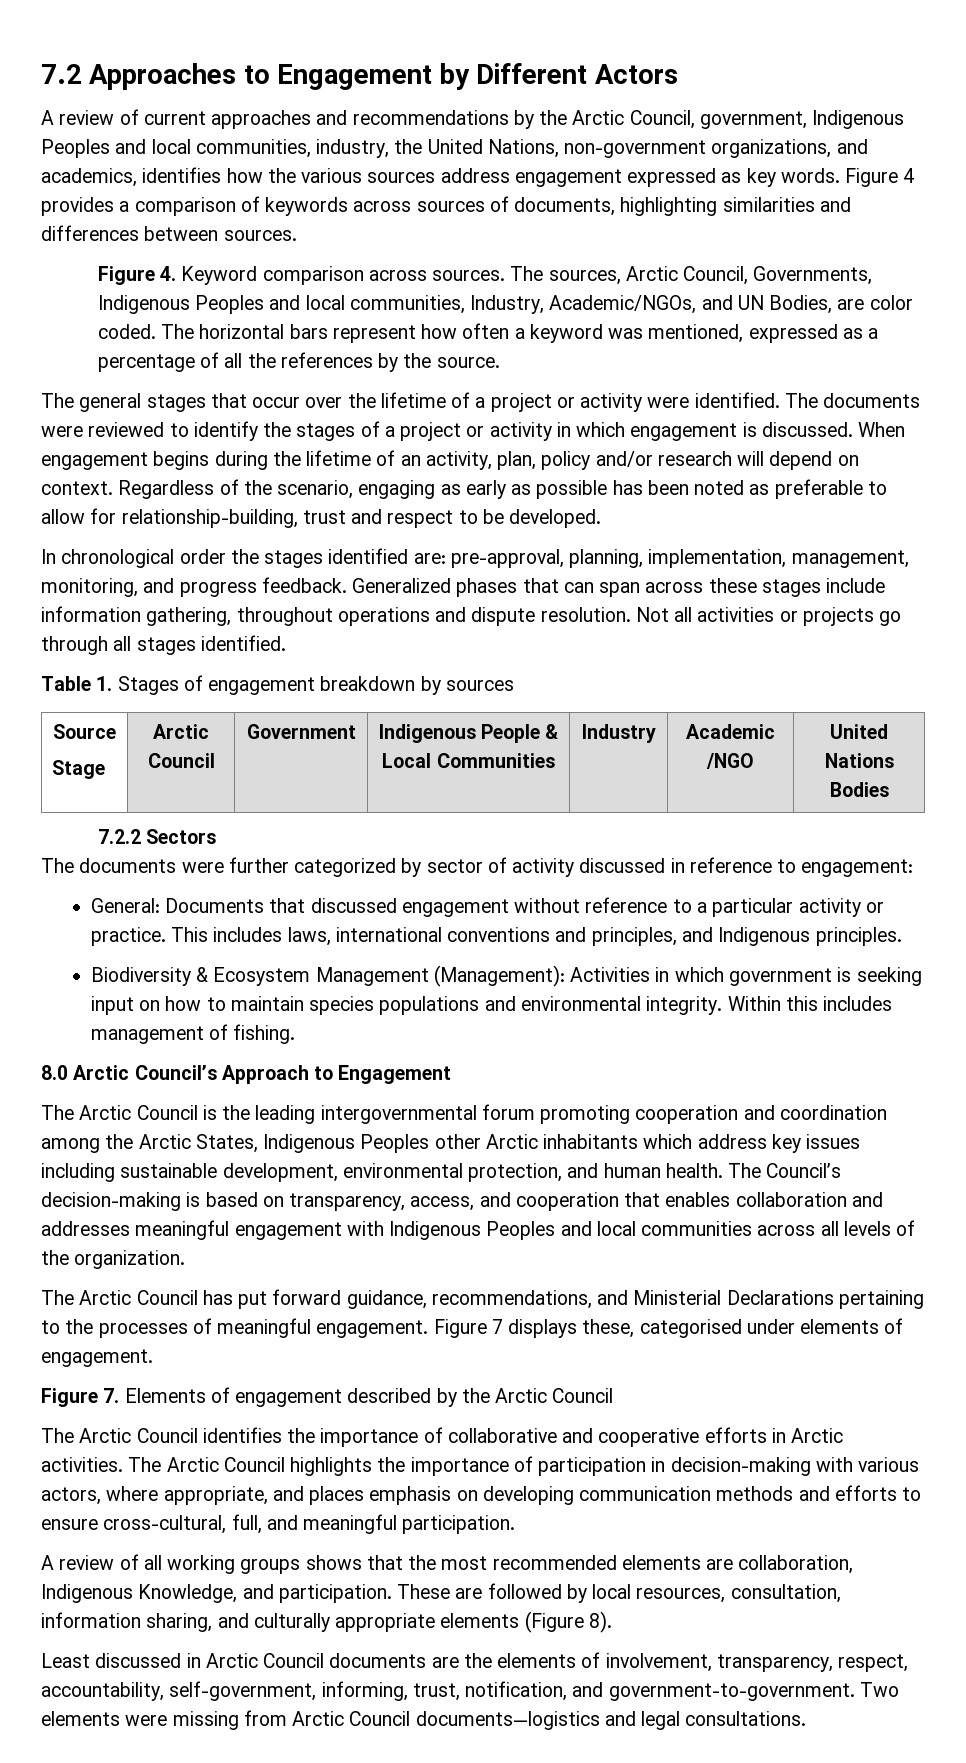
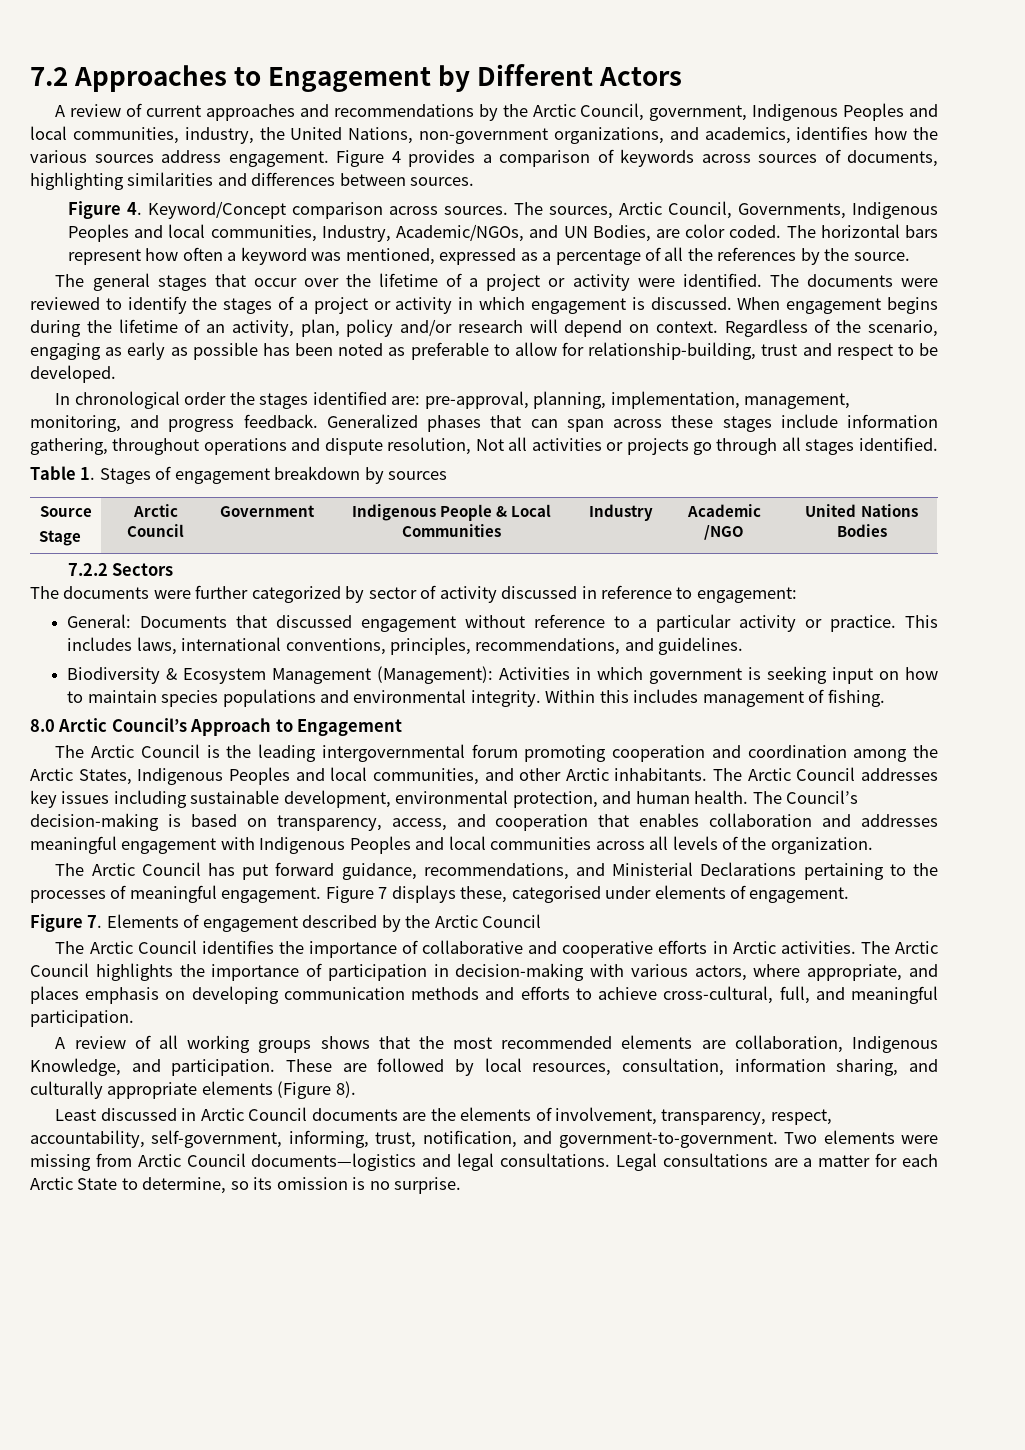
[514,168,840,187] engagement expressed as key words. -> [228,151,329,167] engagement.
[181,266,258,285] Keyword -> [148,201,287,219] Keyword/Concept
[540,607,631,622] resolution. -> [387,437,472,455] resolution,
[447,927,902,946] conventions and principles, and Indigenous principles. -> [285,637,744,655] conventions, principles, recommendations, and guidelines.
[434,1134,767,1149] other Arctic inhabitants which address -> [295,767,938,785] and local communities, and other Arctic inhabitants. The Arctic Council addresses
[41,1519,98,1530] ensure -> [598,987,658,1000] achieve
(807, 1718) none -> [615,1153,939,1171] [30,1177,462,1194] Legal consultations are a matter for each Arctic State to determine, so its omission is no surprise.

